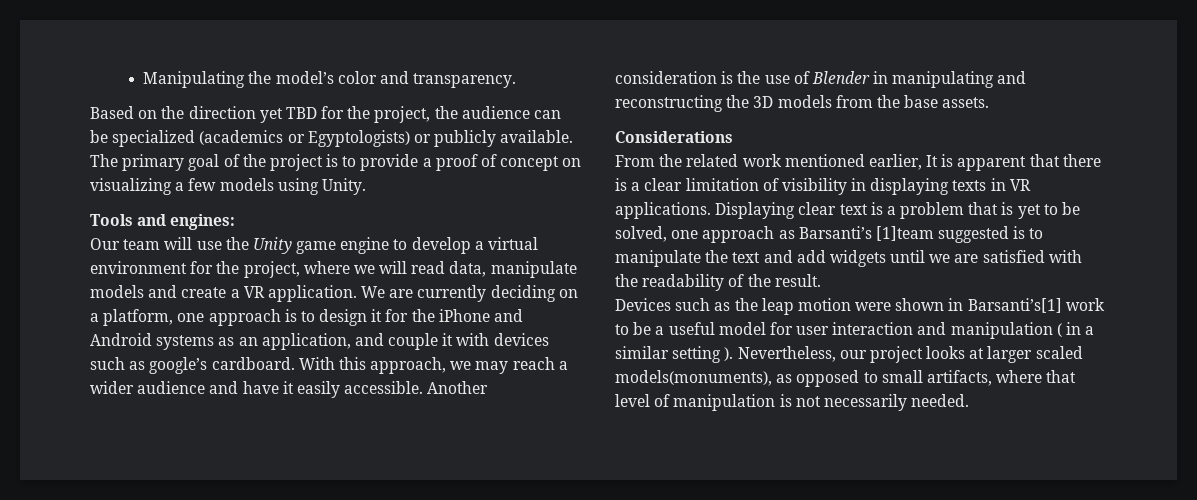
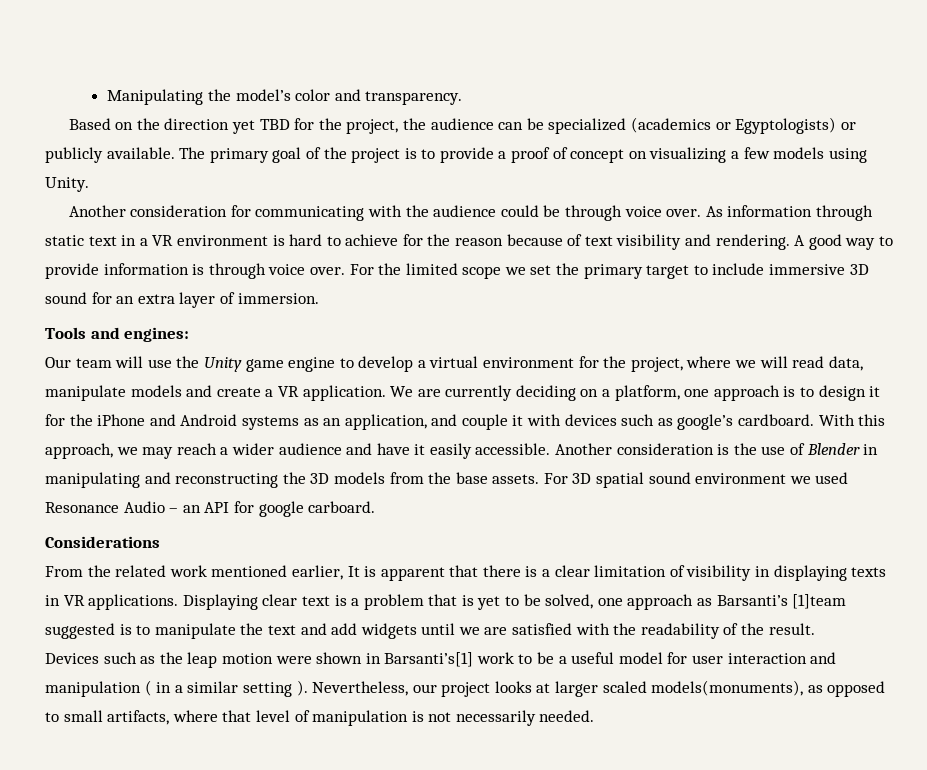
(366, 186) none -> [68,205,873,221] [45,234,893,250] [45,263,869,279] [45,292,319,308] // Another consideration for communicating with the audience could be through voice over. As information through static text in a VR environment is hard to achieve for the reason because of text visibility and rendering. A good way to provide information is through voice over. For the limited scope we set the primary target to include immersive 3D sound for an extra layer of immersion.
(990, 102) none -> [543,472,849,488] [45,501,376,517] For 3D spatial sound environment we used Resonance Audio – an API for google carboard.

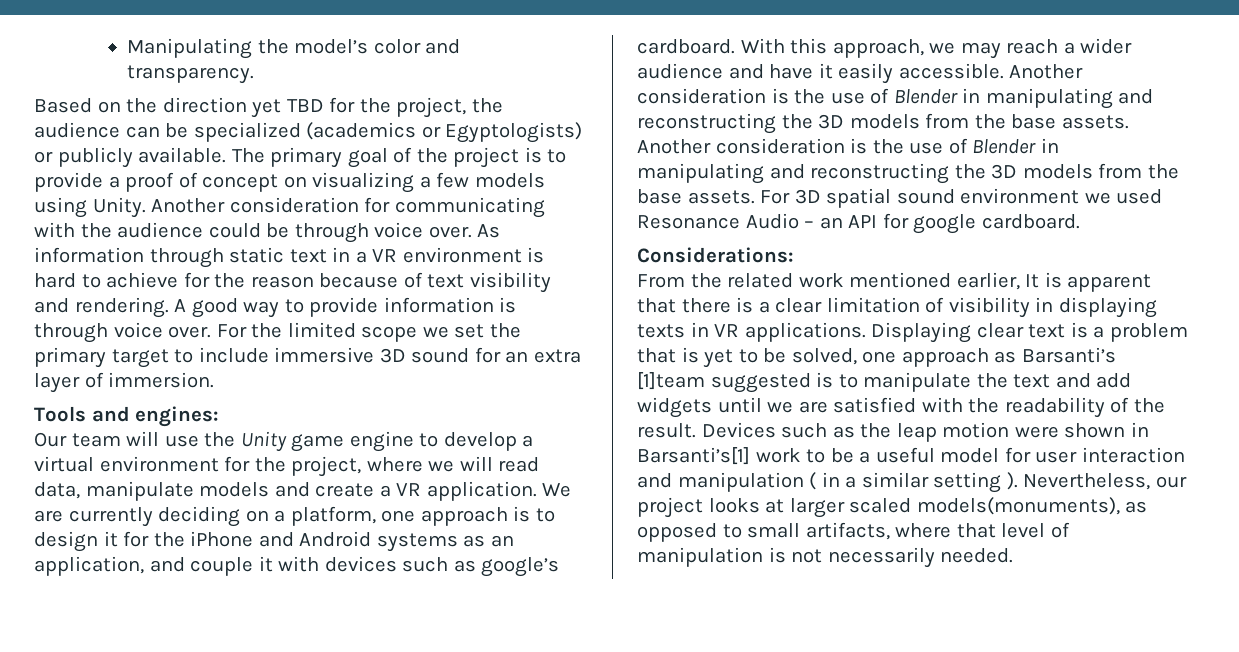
(89, 184) // -> (146, 207) none
(540, 479) none -> [637,138,1059,154] [637,163,1179,184] [637,189,755,204] Another consideration is the use of Blender in manipulating and reconstructing the 3D models from the base assets.
[308,501,376,513] [45,536,160,548] carboard. // Considerations -> [981,214,1080,229] [637,247,794,263] cardboard. // Considerations:
(815, 629) // -> (696, 430) none

